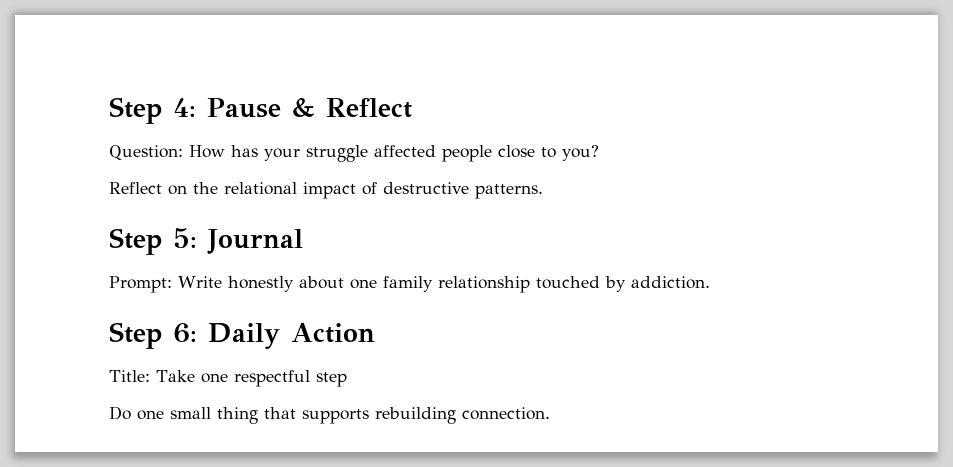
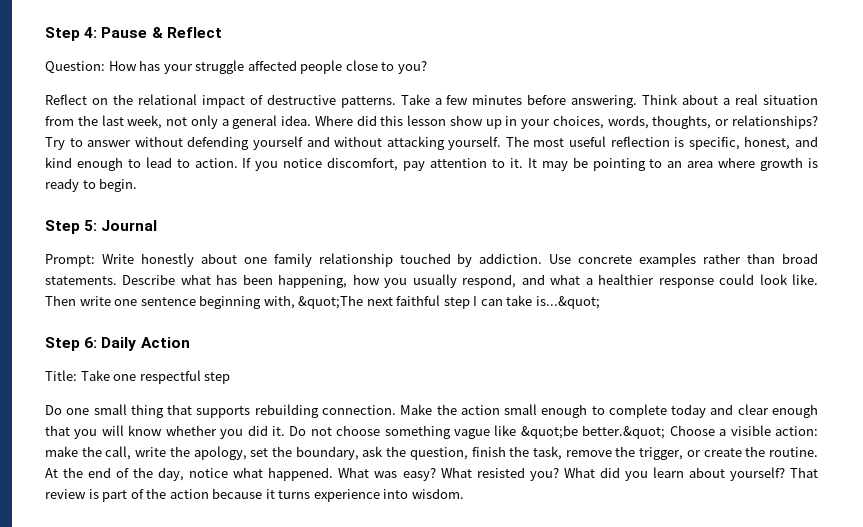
(543, 191) none -> [400,94,819,108] [45,115,819,129] [45,136,819,150] [45,157,819,171] [45,178,138,192] Take a few minutes before answering. Think about a real situation from the last week, not only a general idea. Where did this lesson show up in your choices, words, thoughts, or relationships? Try to answer without defending yourself and without attacking yourself. The most useful reflection is specific, honest, and kind enough to lead to action. If you notice discomfort, pay attention to it. It may be pointing to an area where growth is ready to begin.
(710, 282) none -> [549,253,818,267] [45,274,819,288] [45,295,600,309] Use concrete examples rather than broad statements. Describe what has been happening, how you usually respond, and what a healthier response could look like. Then write one sentence beginning with, &quot;The next faithful step I can take is...&quot;
(550, 413) none -> [400,404,819,418] [45,425,819,439] [45,446,818,460] [45,467,818,481] [45,488,464,502] Make the action small enough to complete today and clear enough that you will know whether you did it. Do not choose something vague like &quot;be better.&quot; Choose a visible action: make the call, write the apology, set the boundary, ask the question, finish the task, remove the trigger, or create the routine. At the end of the day, notice what happened. What was easy? What resisted you? What did you learn about yourself? That review is part of the action because it turns experience into wisdom.

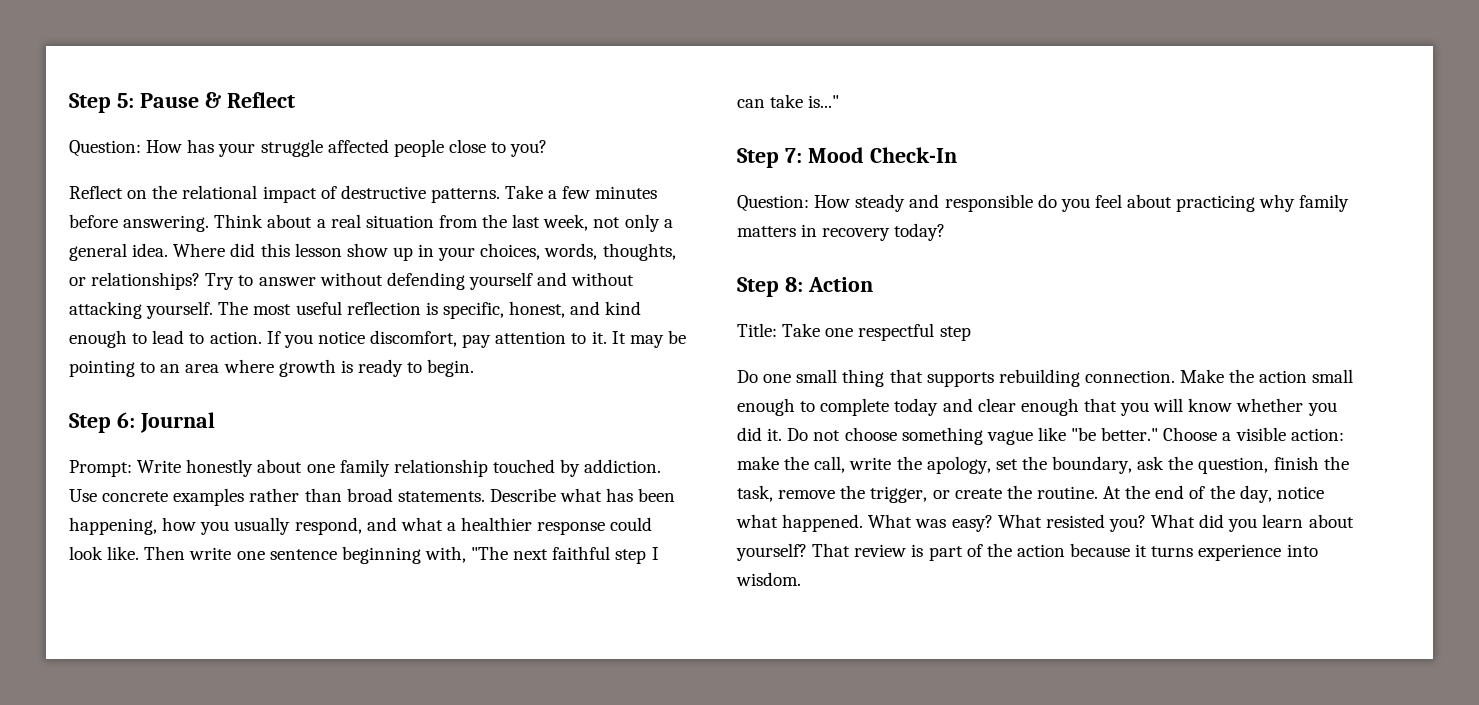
[45,27,98,41] Step 4: -> [69,93,134,113] Step 5:
[84,220,98,231] 5: -> [116,412,135,428] 6:
[298,295,364,309] &quot;The -> [471,546,509,560] "The
[535,296,600,309] [45,337,137,351] is...&quot; // Step 6: Daily -> [808,95,840,108] [737,147,957,168] [737,194,1350,212] [737,223,946,241] [737,277,803,297] is..." // Step 7: Mood Check-In // Question: How steady and responsible do you feel about practicing why family matters in recovery today? // Step 8:
[520,425,666,439] &quot;be better.&quot; -> [1071,427,1159,441] "be better."

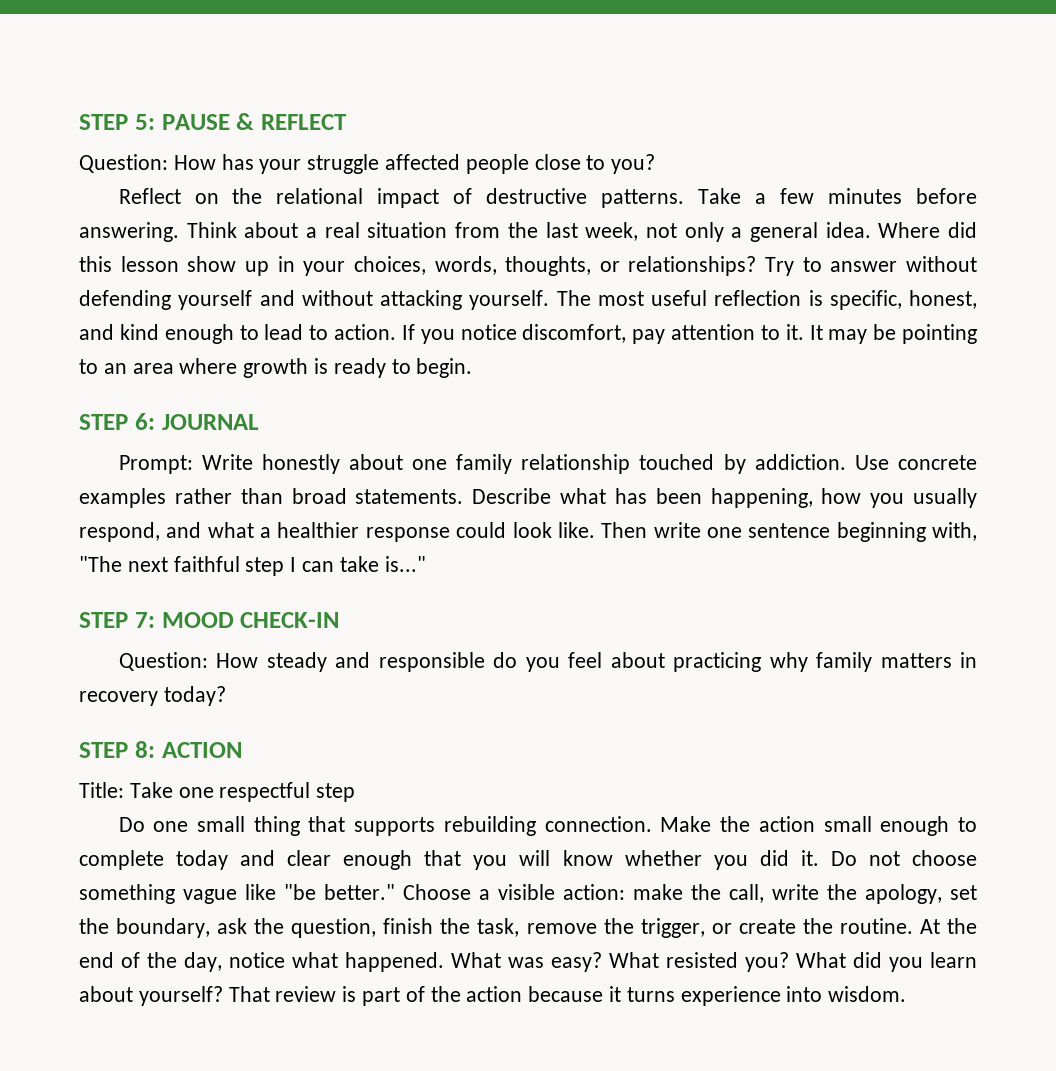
[69,92,295,113] Step 5: Pause & Reflect -> [79,113,347,130] STEP 5: PAUSE & REFLECT
[69,412,215,433] Step 6: Journal -> [79,413,259,430] STEP 6: JOURNAL
[737,147,957,168] Step 7: Mood Check-In -> [79,612,340,628] STEP 7: MOOD CHECK-IN
[737,277,873,297] Step 8: Action -> [79,741,242,758] STEP 8: ACTION

